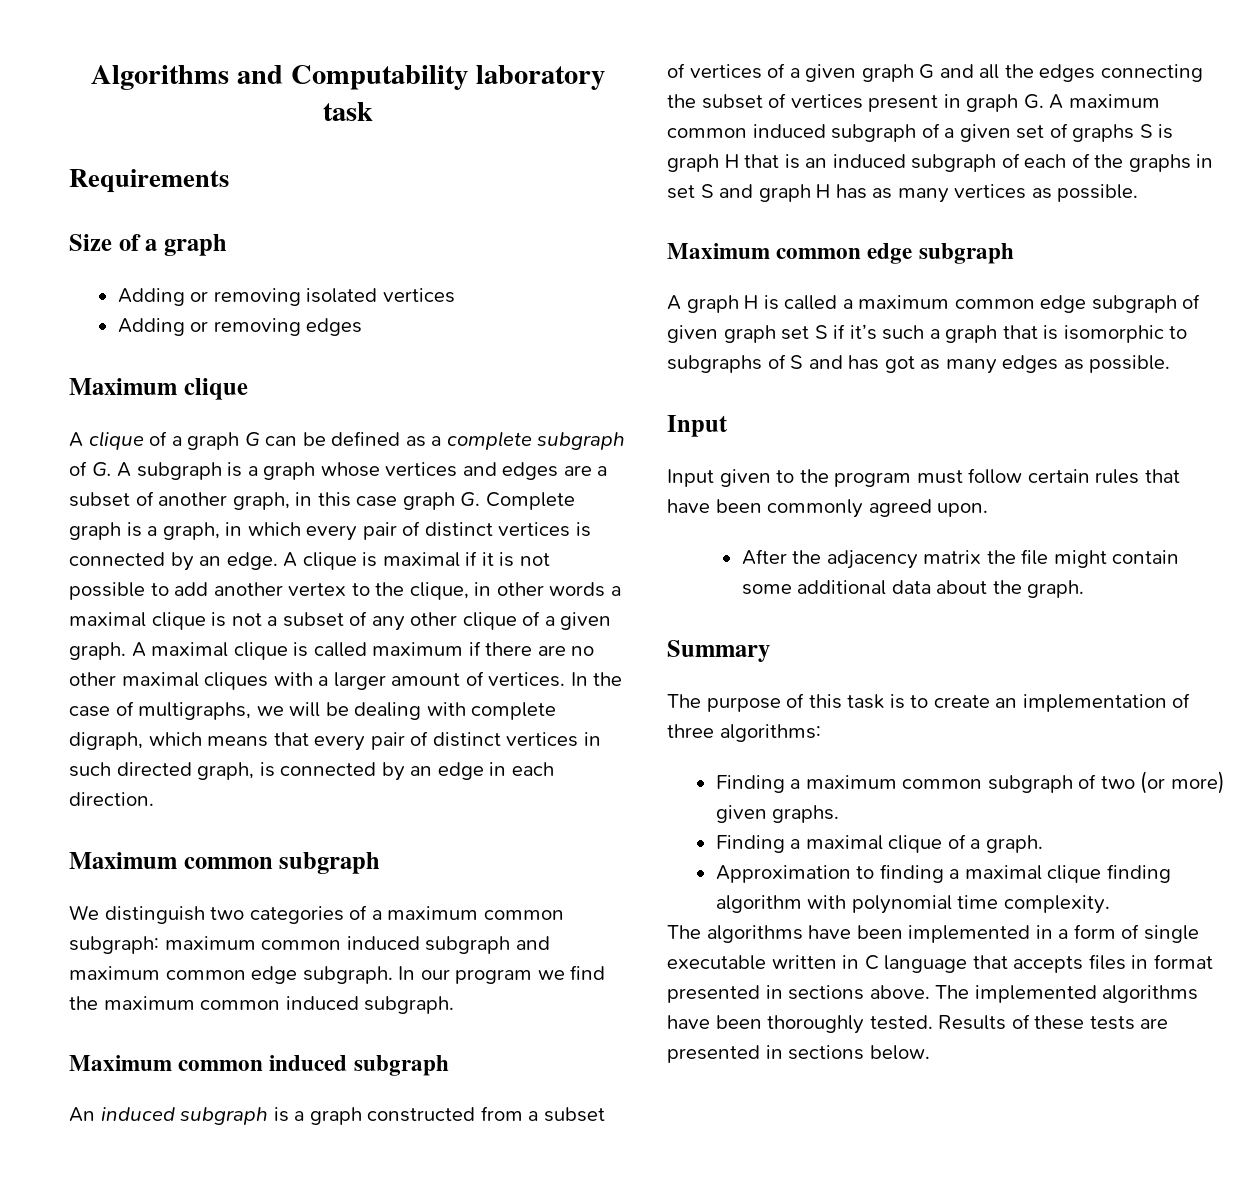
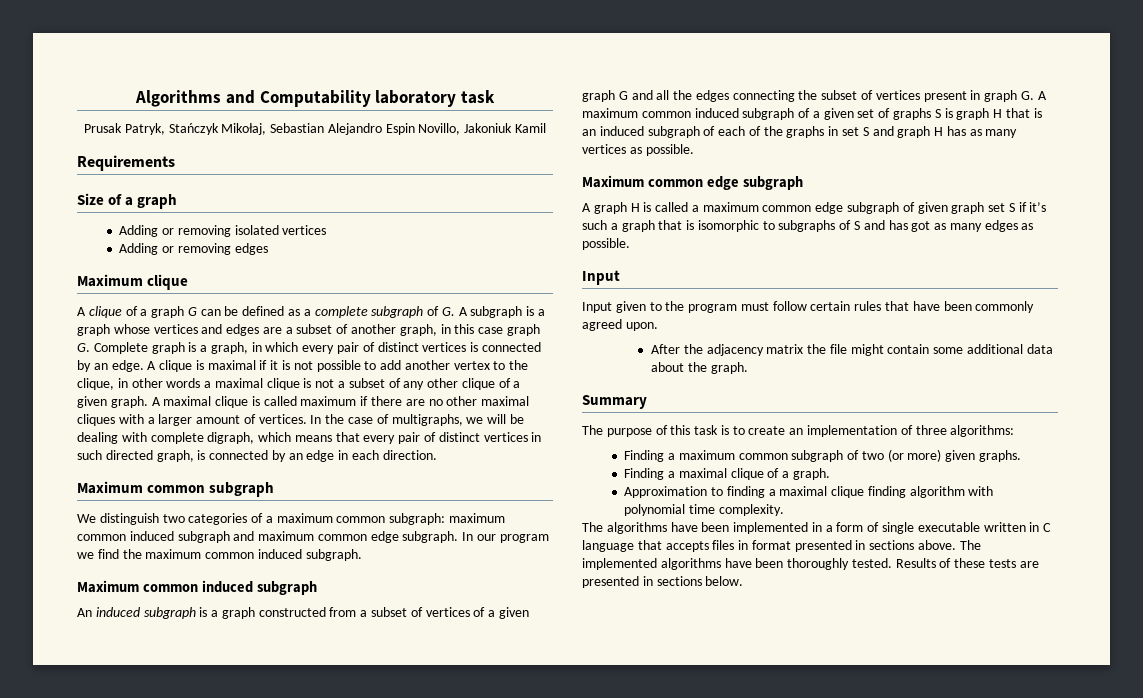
(373, 111) none -> [83,123,547,135] // Prusak Patryk, Stańczyk Mikołaj, Sebastian Alejandro Espin Novillo, Jakoniuk Kamil

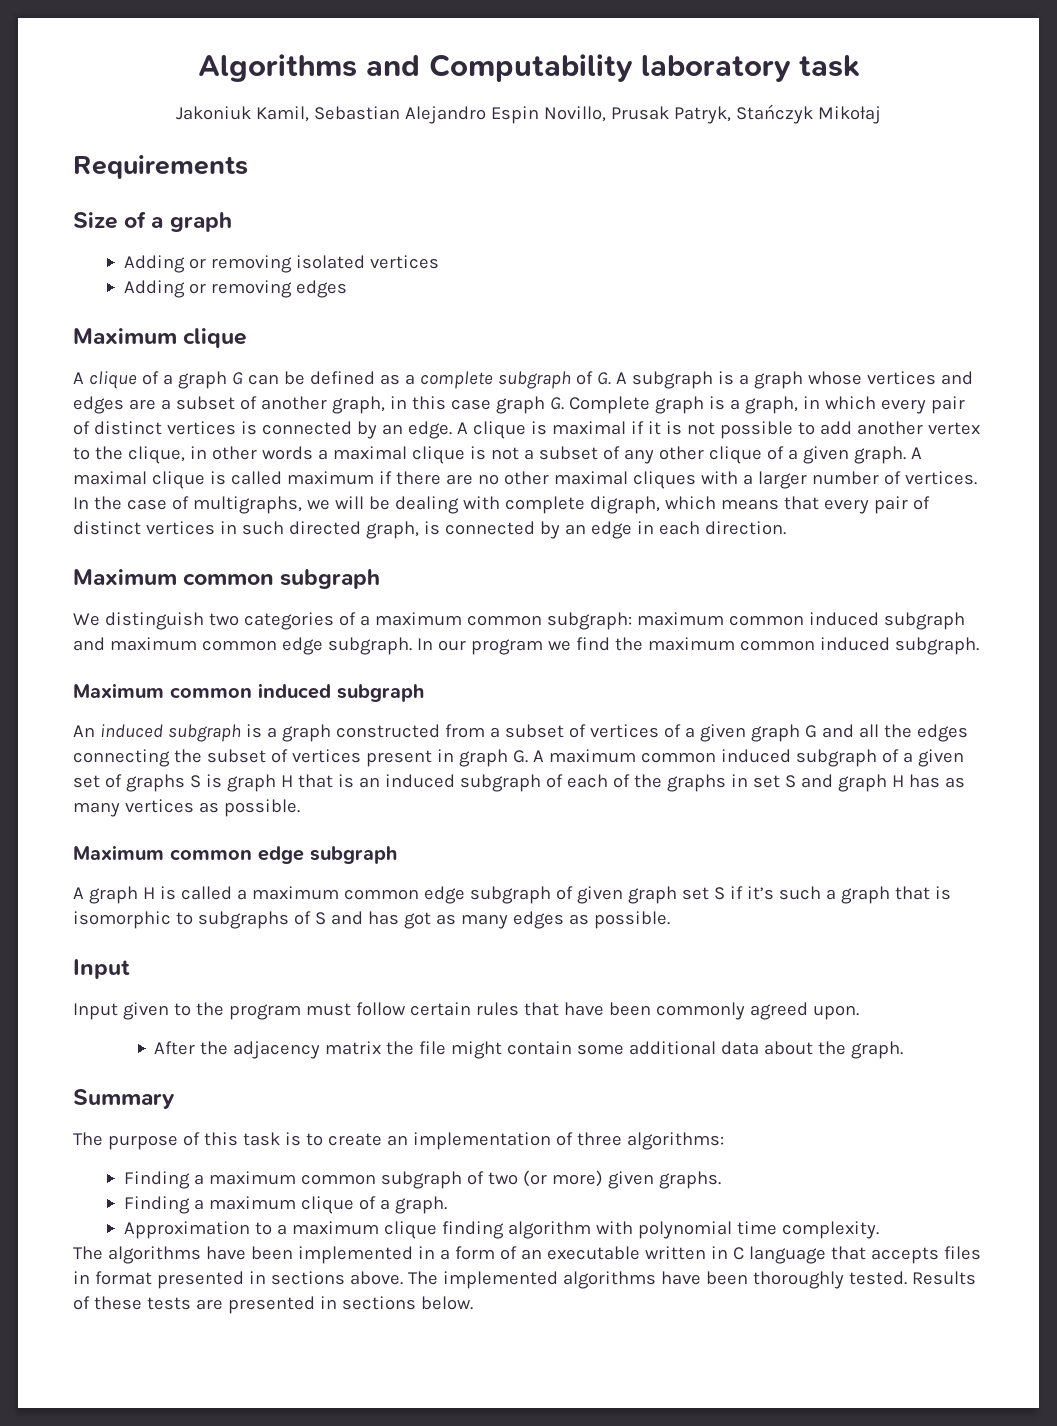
[83,123,547,135] Prusak Patryk, Stańczyk Mikołaj, Sebastian Alejandro Espin Novillo, Jakoniuk Kamil -> [176,104,881,124] Jakoniuk Kamil, Sebastian Alejandro Espin Novillo, Prusak Patryk, Stańczyk Mikołaj
[196,415,241,424] amount -> [811,471,879,485] number
[678,468,727,478] maximal -> [208,1196,296,1210] maximum
[726,486,828,498] finding a maximal -> [276,1221,379,1235] a maximum
[882,522,915,534] single -> [520,1249,542,1260] an

